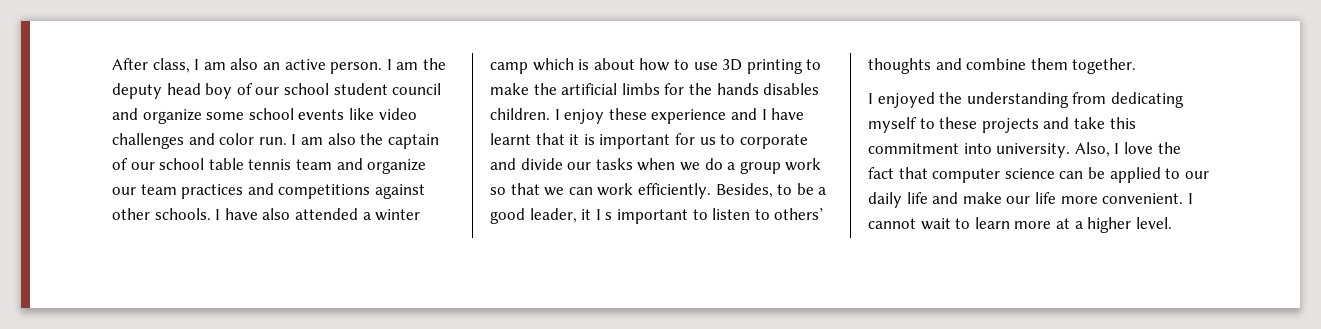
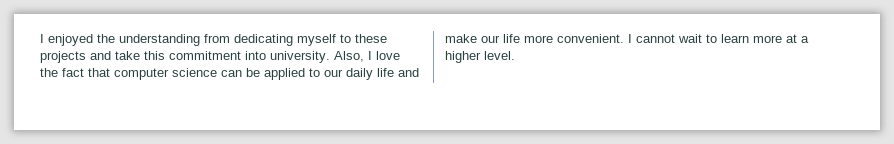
[112,58,446,74] [112,83,442,99] [112,108,417,124] [112,133,439,149] [112,158,427,174] [112,183,425,199] [112,208,421,221] [490,58,822,74] [490,83,820,95] [490,108,805,124] [490,133,808,149] [490,158,822,174] [490,183,827,199] [490,208,825,224] [868,58,1137,74] After class, I am also an active person. I am the deputy head boy of our school student council and organize some school events like video challenges and color run. I am also the captain of our school table tennis team and organize our team practices and competitions against other schools. I have also attended a winter camp which is about how to use 3D printing to make the artificial limbs for the hands disables children. I enjoy these experience and I have learnt that it is important for us to corporate and divide our tasks when we do a group work so that we can work efficiently. Besides, to be a good leader, it I s important to listen to others’ thoughts and combine them together. // -> (40, 38) none

